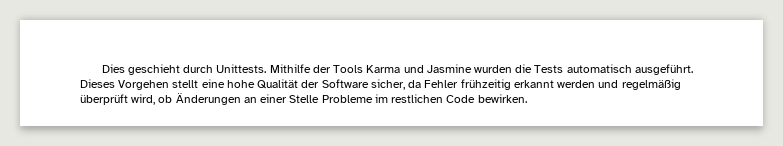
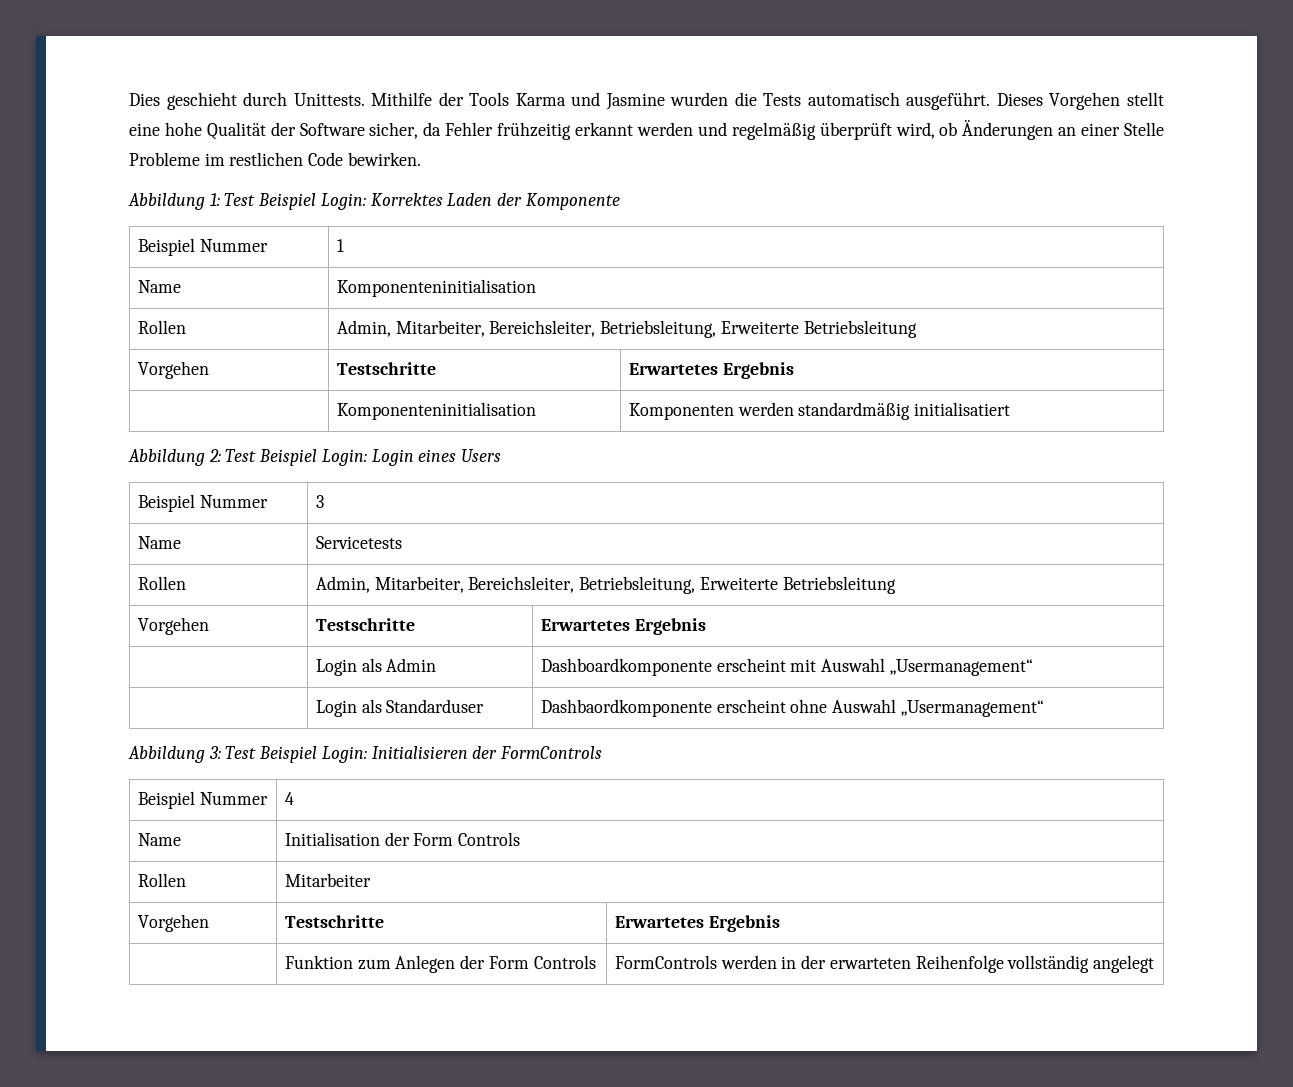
(527, 98) none -> [128,193,620,210] [137,238,268,256] [336,239,344,252] [137,280,181,293] [336,279,536,297] [137,320,186,334] [336,320,917,338] [137,361,209,379] [336,362,436,375] [628,362,794,379] [336,402,536,420] [628,402,1011,420] [128,449,502,466] [137,494,268,512] [315,495,324,508] [137,536,181,549] [315,536,402,549] [137,576,186,590] [315,576,896,594] [137,617,209,635] [315,618,415,631] [540,618,706,635] [315,658,437,676] [540,658,1033,676] [315,699,485,717] [540,699,1044,717] [128,746,603,763] [137,791,268,809] [284,792,294,805] [137,833,181,846] [284,832,521,846] [137,873,186,887] [284,873,371,887] [137,914,209,932] [284,915,384,928] [614,915,780,932] [284,955,596,973] [614,955,1155,973] // Abbildung 1: Test Beispiel Login: Korrektes Laden der Komponente // Beispiel Nummer | 1 // Name | Komponenteninitialisation // Rollen | Admin, Mitarbeiter, Bereichsleiter, Betriebsleitung, Erweiterte Betriebsleitung // Vorgehen | Testschritte | Erwartetes Ergebnis // | Komponenteninitialisation | Komponenten werden standardmäßig initialisatiert // Abbildung 2: Test Beispiel Login: Login eines Users // Beispiel Nummer | 3 // Name | Servicetests // Rollen | Admin, Mitarbeiter, Bereichsleiter, Betriebsleitung, Erweiterte Betriebsleitung // Vorgehen | Testschritte | Erwartetes Ergebnis // | Login als Admin | Dashboardkomponente erscheint mit Auswahl „Usermanagement“ // | Login als Standarduser | Dashbaordkomponente erscheint ohne Auswahl „Usermanagement“ // Abbildung 3: Test Beispiel Login: Initialisieren der FormControls // Beispiel Nummer | 4 // Name | Initialisation der Form Controls // Rollen | Mitarbeiter // Vorgehen | Testschritte | Erwartetes Ergebnis // | Funktion zum Anlegen der Form Controls | FormControls werden in der erwarteten Reihenfolge vollständig angelegt

